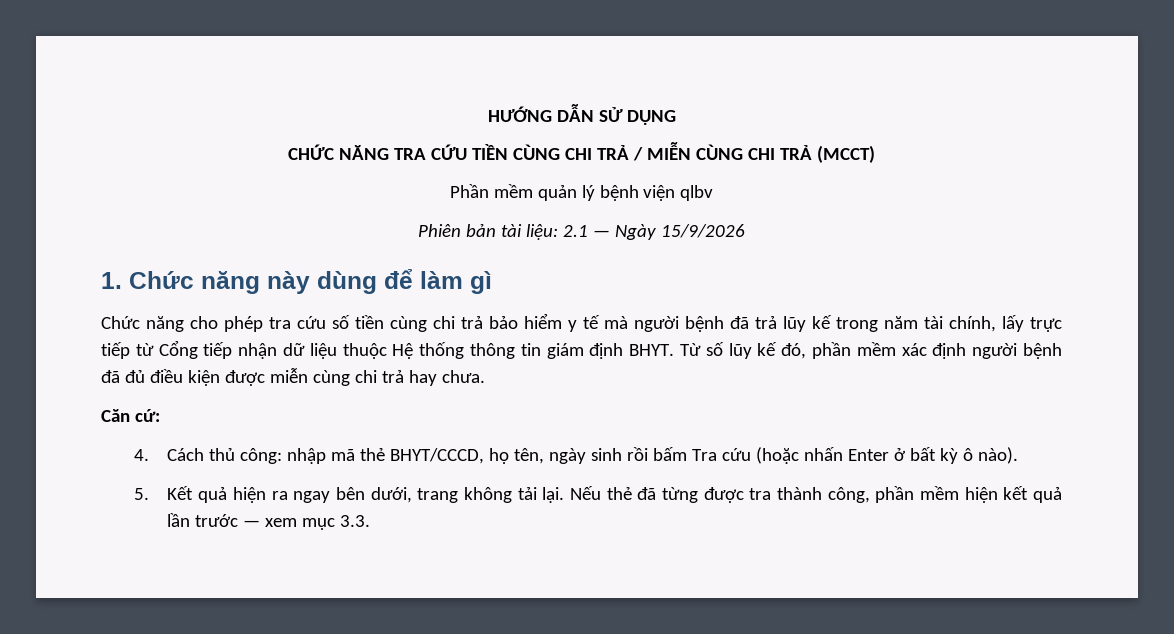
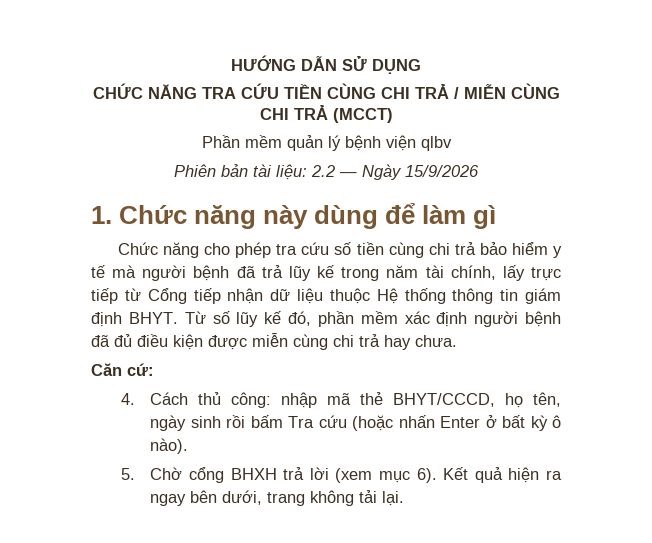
[562,225,588,237] 2.1 -> [311,165,335,177] 2.2
(150, 494) none -> [150,467,437,483] Chờ cổng BHXH trả lời (xem mục 6).
[569,486,1062,503] [167,513,371,530] Nếu thẻ đã từng được tra thành công, phần mềm hiện kết quả lần trước — xem mục 3.3. -> (405, 498) none

